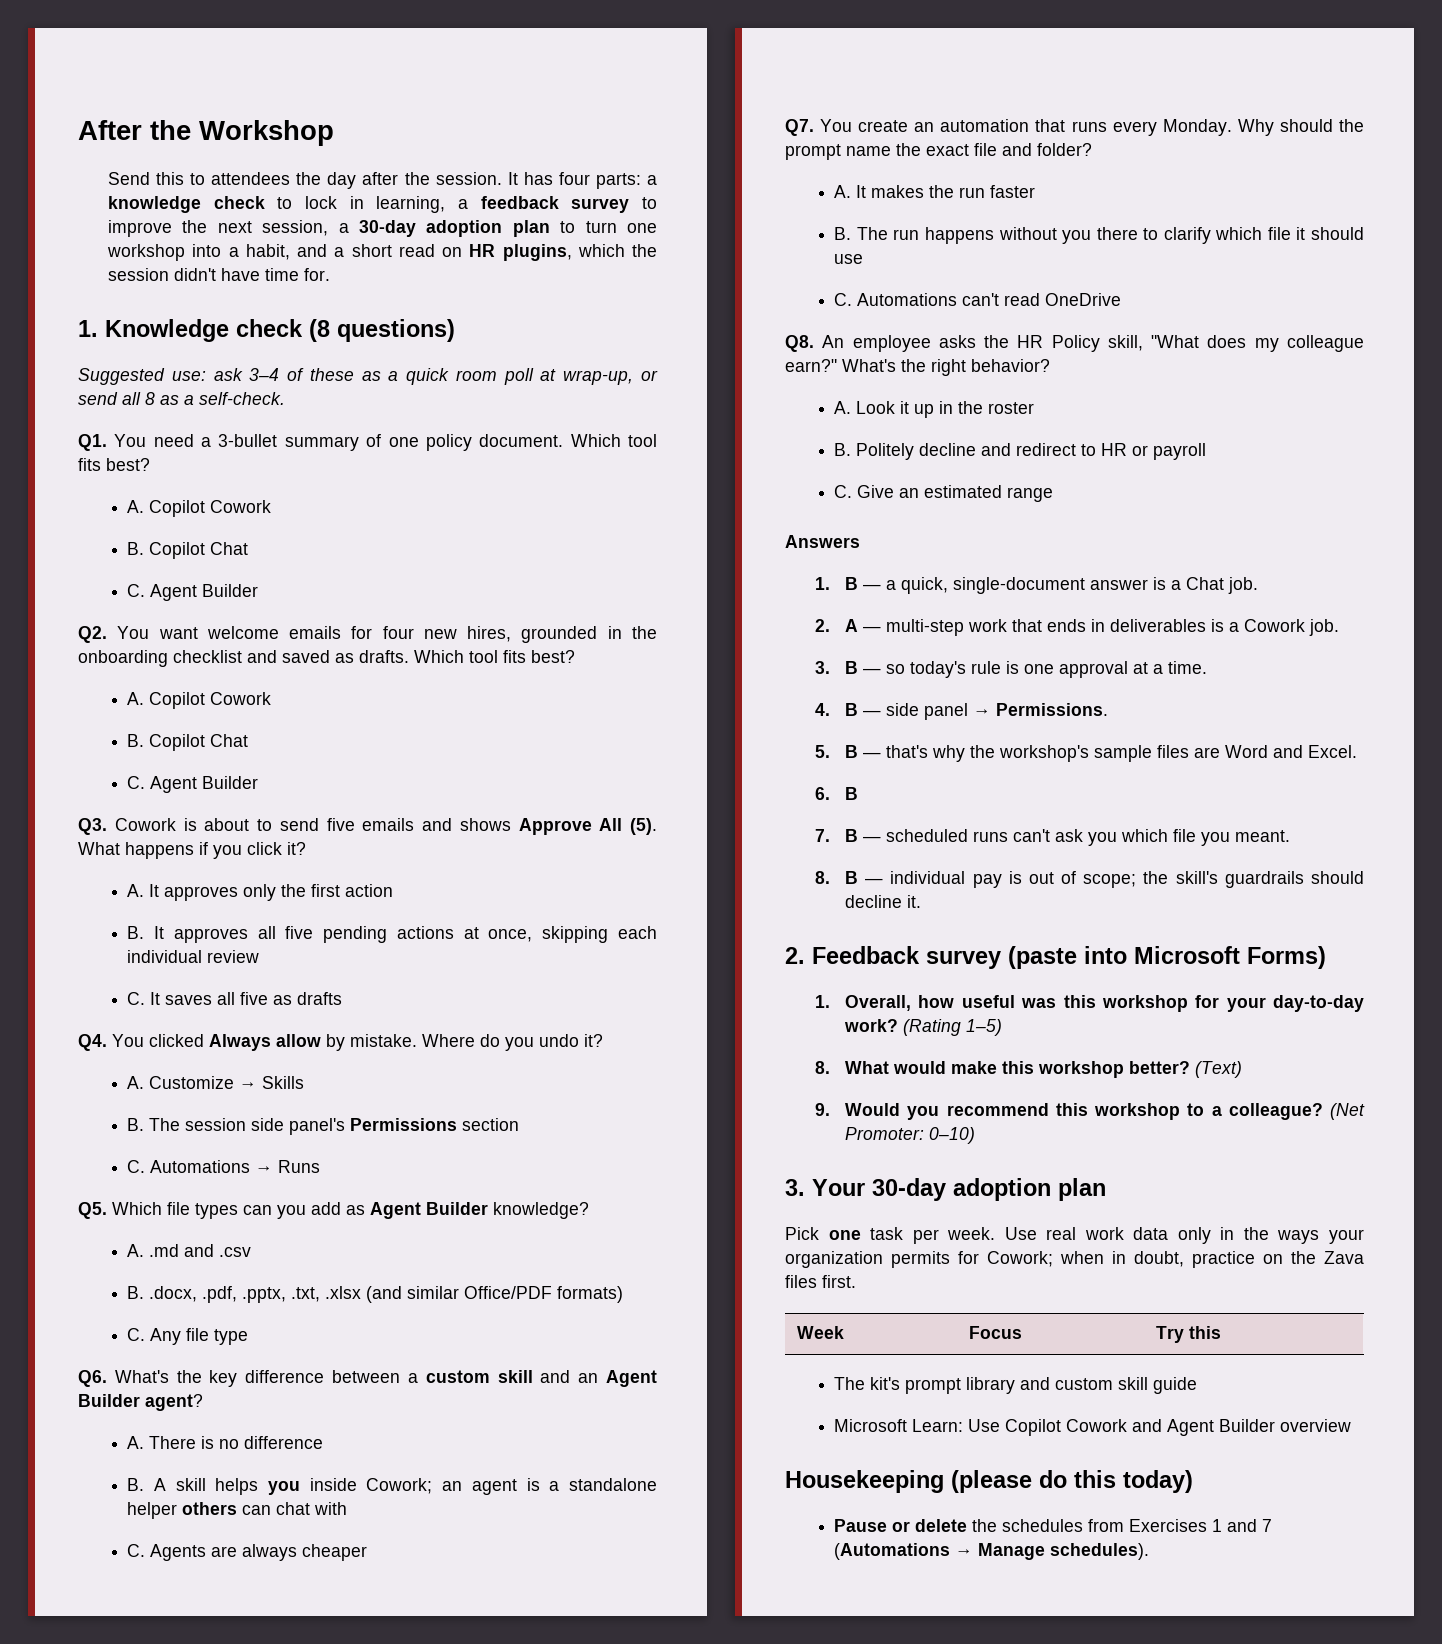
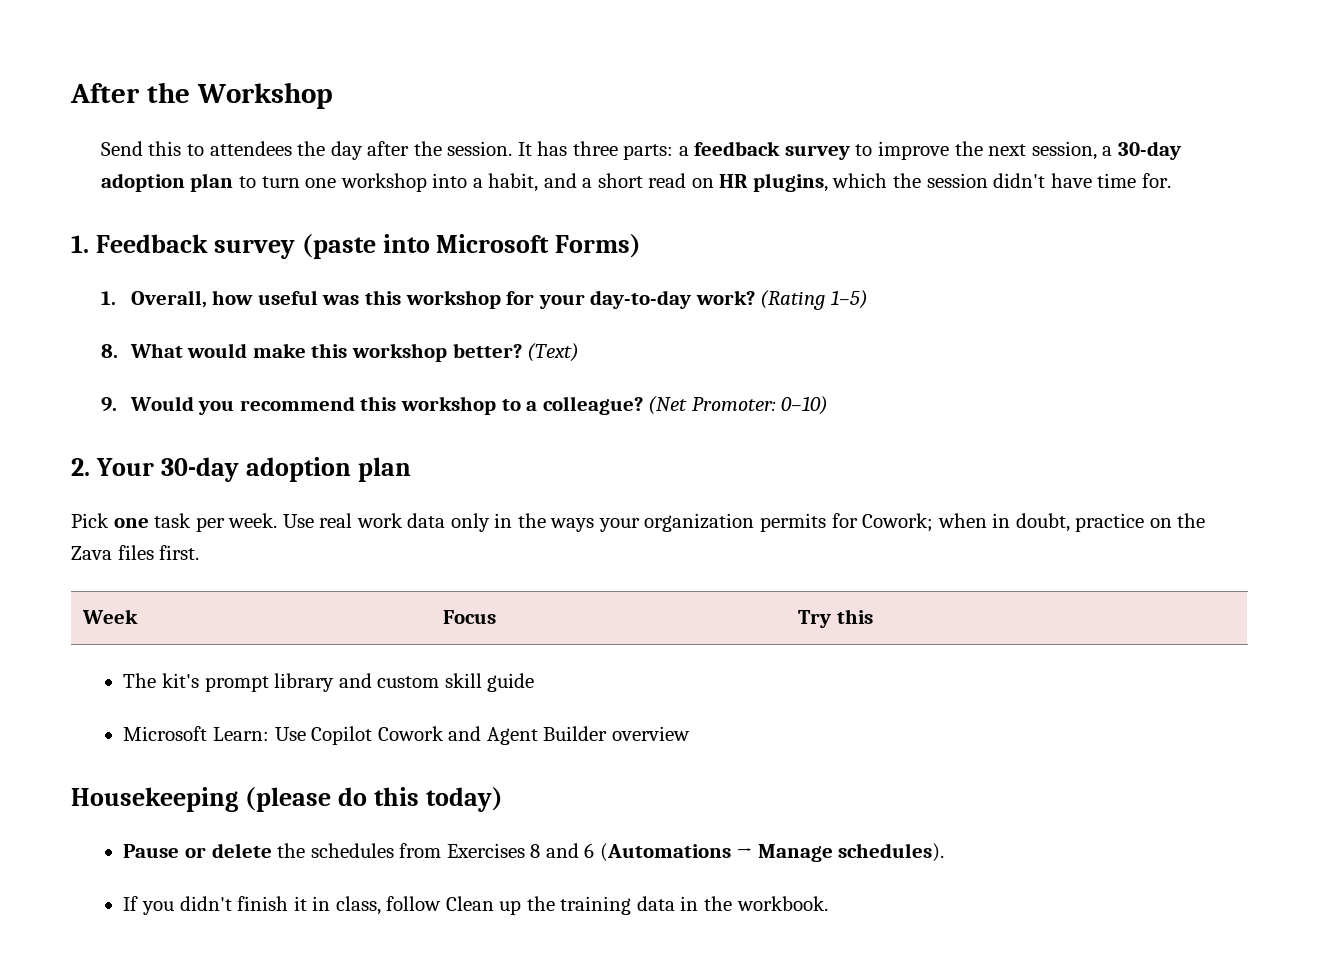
[558,172,590,185] four -> [572,141,618,156] three
[108,196,469,213] knowledge check to lock in learning, a -> (689, 151) none
[105,319,455,342] [78,368,658,385] [78,392,285,405] [78,434,658,451] [78,458,150,471] [127,500,272,517] [127,542,249,559] [127,584,259,601] [78,626,657,643] [78,650,575,667] [127,692,272,709] [127,734,249,751] [127,776,259,793] [78,818,657,835] [78,842,306,859] [127,884,394,901] [127,926,657,943] [127,950,260,963] [127,992,343,1005] [78,1034,603,1051] [127,1076,305,1089] [127,1118,520,1135] [127,1160,321,1173] [78,1202,589,1219] [127,1244,252,1257] [127,1286,624,1303] [127,1328,249,1345] [78,1370,657,1387] [78,1394,203,1411] [127,1436,324,1449] [127,1478,657,1495] [127,1502,348,1519] [127,1544,368,1561] [785,119,1364,136] [785,143,1092,160] [834,185,1036,198] [834,227,1364,244] [834,254,864,264] [834,293,1122,306] [785,335,1364,352] [785,359,1050,376] [834,401,1035,418] [834,443,1207,460] [834,485,1054,502] [785,535,860,548] [815,577,1259,594] [815,619,1340,636] [815,661,1208,678] [815,703,1109,720] [815,745,1358,762] [815,787,859,800] [815,829,1291,846] [815,871,1364,888] [845,895,922,908] [785,947,805,964] Knowledge check (8 questions) // Suggested use: ask 3–4 of these as a quick room poll at wrap-up, or send all 8 as a self-check. // Q1. You need a 3-bullet summary of one policy document. Which tool fits best? // A. Copilot Cowork // B. Copilot Chat // C. Agent Builder // Q2. You want welcome emails for four new hires, grounded in the onboarding checklist and saved as drafts. Which tool fits best? // A. Copilot Cowork // B. Copilot Chat // C. Agent Builder // Q3. Cowork is about to send five emails and shows Approve All (5). What happens if you click it? // A. It approves only the first action // B. It approves all five pending actions at once, skipping each individual review // C. It saves all five as drafts // Q4. You clicked Always allow by mistake. Where do you undo it? // A. Customize → Skills // B. The session side panel's Permissions section // C. Automations → Runs // Q5. Which file types can you add as Agent Builder knowledge? // A. .md and .csv // B. .docx, .pdf, .pptx, .txt, .xlsx (and similar Office/PDF formats) // C. Any file type // Q6. What's the key difference between a custom skill and an Agent Builder agent? // A. There is no difference // B. A skill helps you inside Cowork; an agent is a standalone helper others can chat with // C. Agents are always cheaper // Q7. You create an automation that runs every Monday. Why should the prompt name the exact file and folder? // A. It makes the run faster // B. The run happens without you there to clarify which file it should use // C. Automations can't read OneDrive // Q8. An employee asks the HR Policy skill, "What does my colleague earn?" What's the right behavior? // A. Look it up in the roster // B. Politely decline and redirect to HR or payroll // C. Give an estimated range // Answers // 1. B — a quick, single-document answer is a Chat job. // 2. A — multi-step work that ends in deliverables is a Cowork job. // 3. B — so today's rule is one approval at a time. // 4. B — side panel → Permissions. // 5. B — that's why the workshop's sample files are Word and Excel. // 6. B // 7. B — scheduled runs can't ask you which file you meant. // 8. B — individual pay is out of scope; the skill's guardrails should decline it. // 2. -> (89, 244) none
[785,1179,805,1196] 3. -> [71,458,90,476] 2.
[1212,1519,1273,1532] 1 and 7 -> [530,843,595,858] 8 and 6
(1150, 1551) none -> [123,896,828,915] // If you didn't finish it in class, follow Clean up the training data in the workbook.

